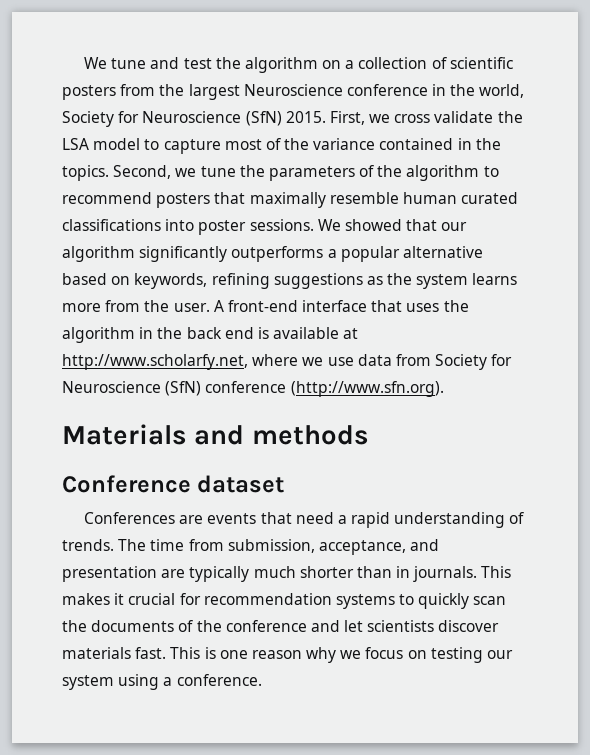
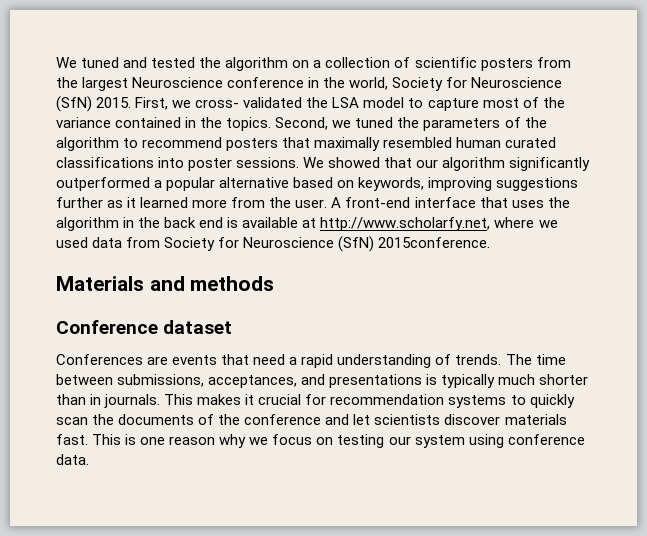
[83,57,212,69] We tune and test -> [56,57,196,68] We tuned and tested
[394,111,494,123] cross validate -> [195,97,303,108] cross- validated
[200,166,236,177] tune -> [355,117,394,128] tuned
[329,192,399,204] resemble -> [383,137,453,148] resembled
[231,246,324,262] outperforms -> [56,177,150,191] outperformed
[211,273,518,289] refining suggestions as the system learns -> [428,177,579,191] [56,197,189,208] improving suggestions further as it learned
[327,357,354,366] use -> [56,237,88,248] used
[205,381,444,397] conference (http://www.sfn.org). -> [378,237,491,248] 2015conference.
[188,539,440,555] [62,566,186,582] from submission, acceptance, and presentation are -> [56,374,438,388] between submissions, acceptances, and presentations is
[163,674,262,686] a conference. -> [507,434,585,445] [56,454,89,465] conference data.

